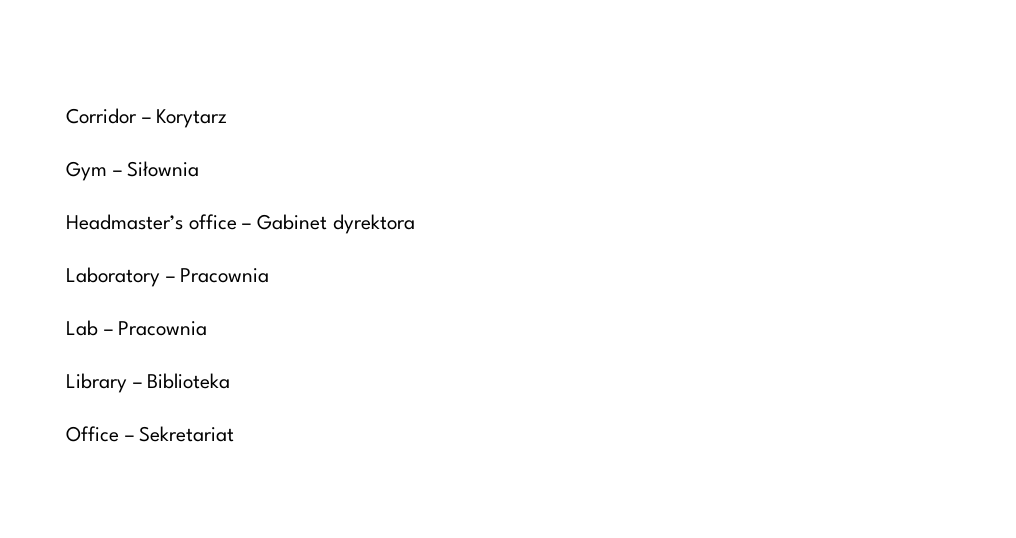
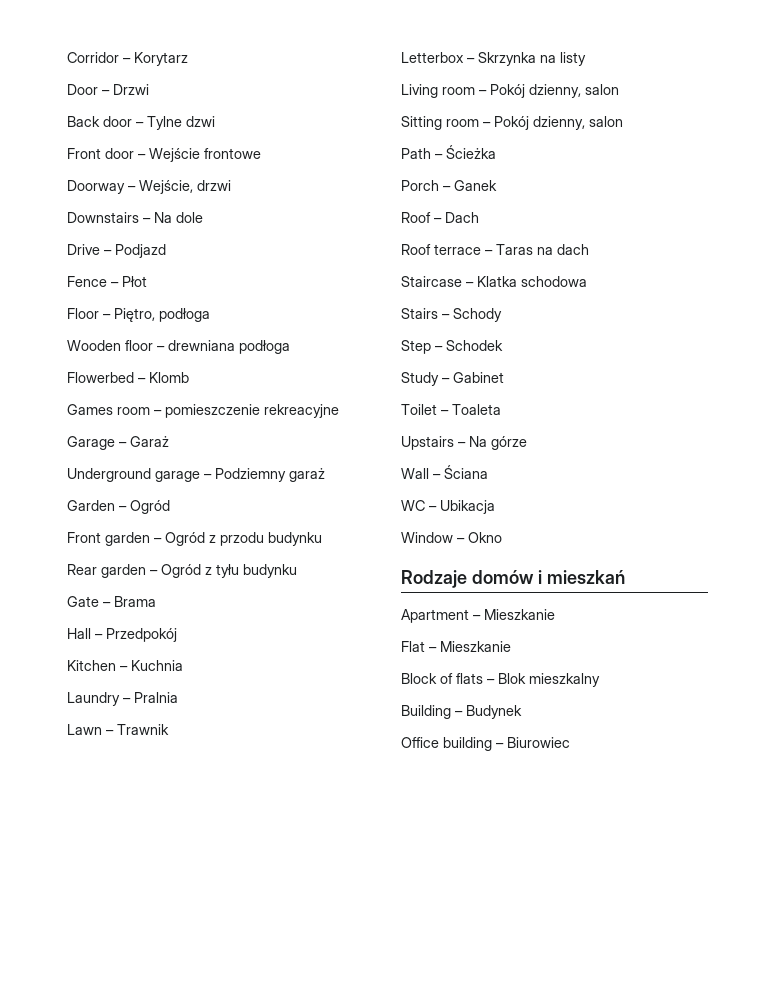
[66,161,200,181] [66,214,415,234] [66,267,270,287] [66,320,208,336] [66,373,231,393] [66,426,235,442] Gym – Siłownia // Headmaster’s office – Gabinet dyrektora // Laboratory – Pracownia // Lab – Pracownia // Library – Biblioteka // Office – Sekretariat -> [67,84,149,95] [67,116,215,130] [67,148,261,162] [67,180,231,194] [67,212,203,223] [67,244,166,258] [67,276,147,287] [67,308,210,322] [67,340,290,354] [67,372,189,383] [67,404,339,418] [67,436,169,450] [67,468,325,482] [67,500,170,514] [67,532,322,546] [67,564,297,578] [67,596,156,607] [67,628,177,642] [67,660,183,671] [67,692,178,706] [67,724,169,735] [401,52,586,66] [401,84,619,98] [401,116,623,130] [401,145,496,159] [401,180,497,191] [401,212,479,223] [401,244,589,255] [401,276,587,287] [401,308,502,322] [401,340,503,354] [401,372,504,386] [401,404,501,415] [401,436,527,450] [401,465,488,479] [401,500,495,514] [401,532,502,543] [401,570,625,588] [401,609,555,623] [401,641,511,652] [401,673,600,687] [401,705,522,719] [401,737,570,751] Door – Drzwi // Back door – Tylne dzwi // Front door – Wejście frontowe // Doorway – Wejście, drzwi // Downstairs – Na dole // Drive – Podjazd // Fence – Płot // Floor – Piętro, podłoga // Wooden floor – drewniana podłoga // Flowerbed – Klomb // Games room – pomieszczenie rekreacyjne // Garage – Garaż // Underground garage – Podziemny garaż // Garden – Ogród // Front garden – Ogród z przodu budynku // Rear garden – Ogród z tyłu budynku // Gate – Brama // Hall – Przedpokój // Kitchen – Kuchnia // Laundry – Pralnia // Lawn – Trawnik // Letterbox – Skrzynka na listy // Living room – Pokój dzienny, salon // Sitting room – Pokój dzienny, salon // Path – Ścieżka // Porch – Ganek // Roof – Dach // Roof terrace – Taras na dach // Staircase – Klatka schodowa // Stairs – Schody // Step – Schodek // Study – Gabinet // Toilet – Toaleta // Upstairs – Na górze // Wall – Ściana // WC – Ubikacja // Window – Okno // Rodzaje domów i mieszkań // Apartment – Mieszkanie // Flat – Mieszkanie // Block of flats – Blok mieszkalny // Building – Budynek // Office building – Biurowiec

